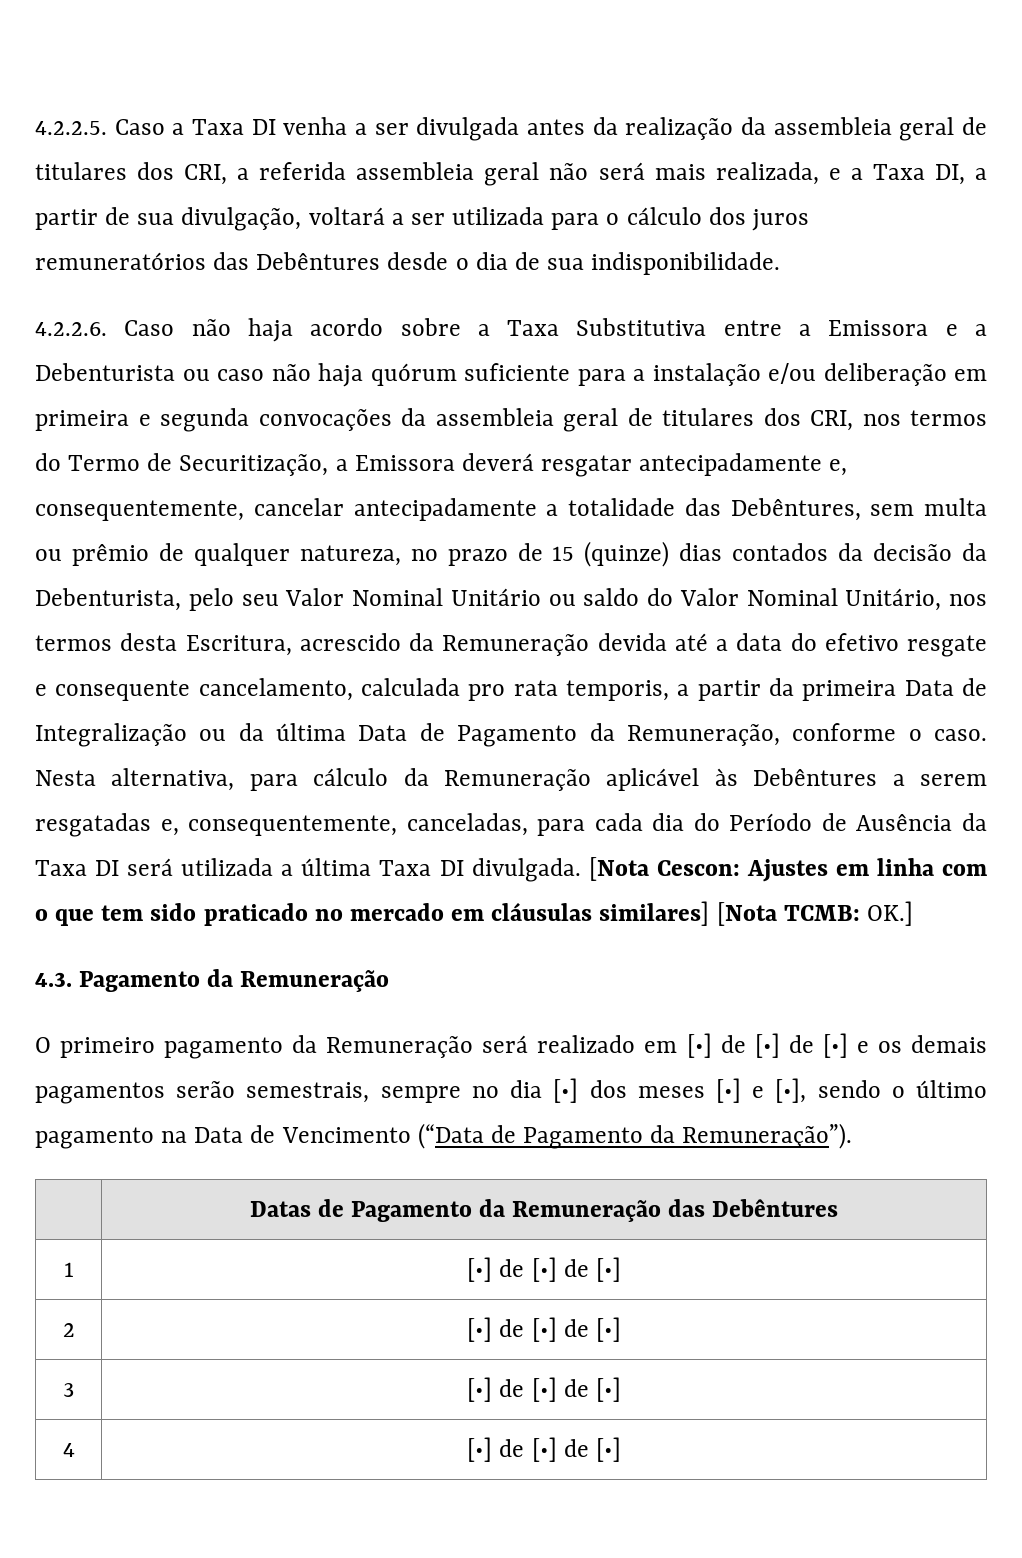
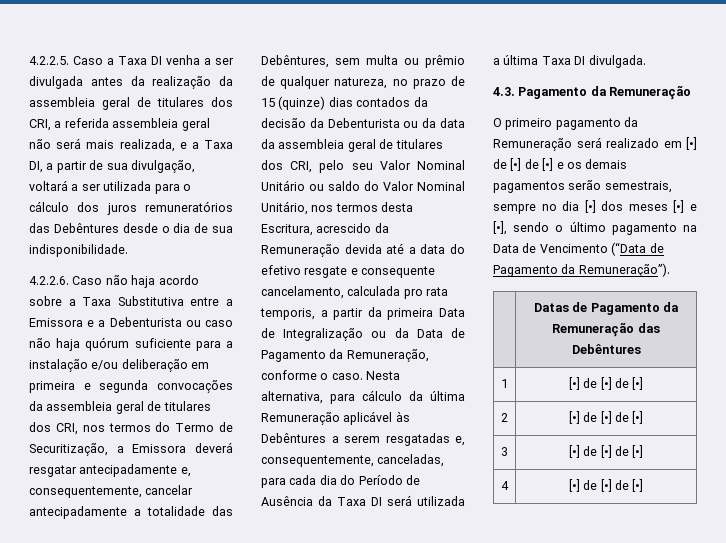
[35,588,181,611] Debenturista, -> [327,118,465,128] [261,139,443,152] [261,160,313,173] Debenturista ou da data da assembleia geral de titulares dos CRI,
[276,723,347,741] última -> (409, 333) none
(429, 777) none -> [430,391,465,401] última
[588,857,987,882] [35,901,913,926] [Nota Cescon: Ajustes em linha com o que tem sido praticado no mercado em cláusulas similares] [Nota TCMB: OK.] -> (646, 61) none

